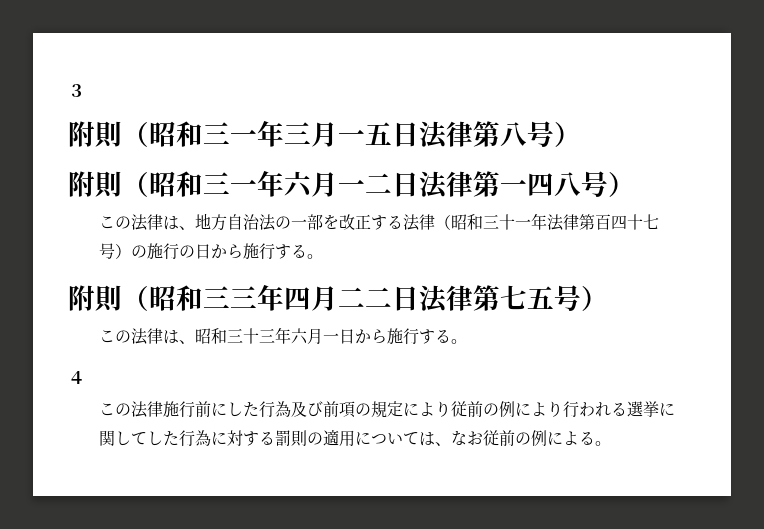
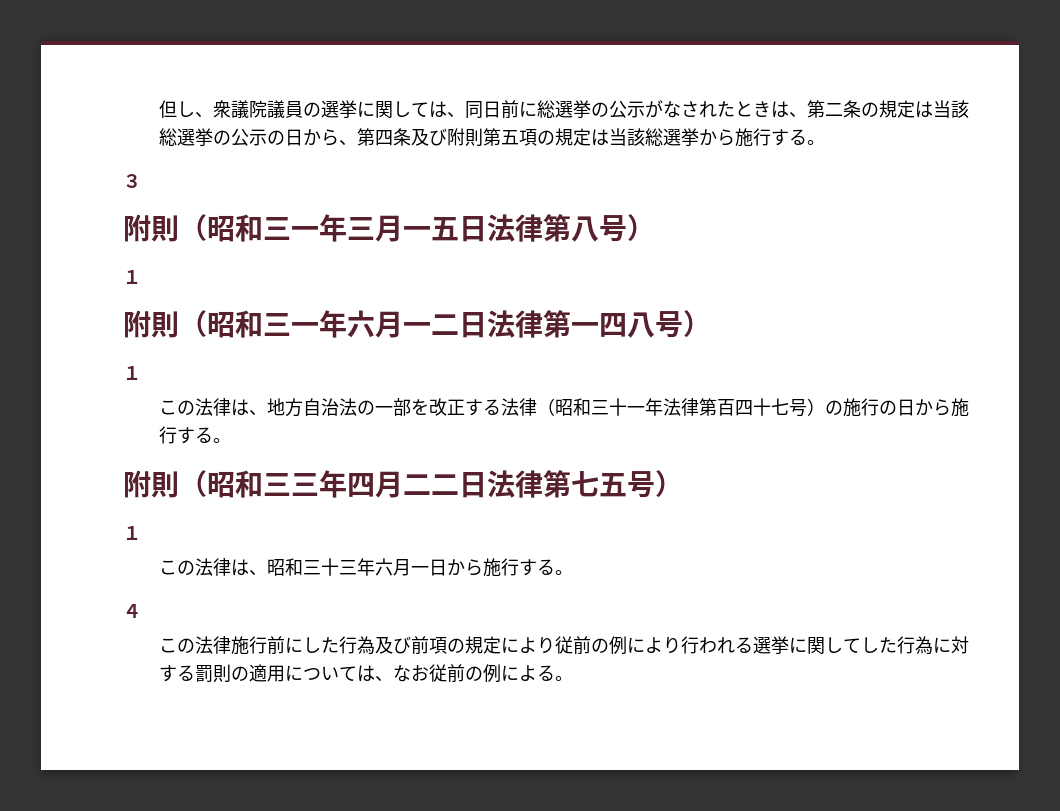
(68, 90) none -> [158,100,969,119] [158,128,825,147] 但し、衆議院議員の選挙に関しては、同日前に総選挙の公示がなされたときは、第二条の規定は当該総選挙の公示の日から、第四条及び附則第五項の規定は当該総選挙から施行する。 //
(581, 134) none -> [123,270,141,284] // １
(635, 184) none -> [123,366,141,380] // １
(608, 298) none -> [123,526,141,540] // １

